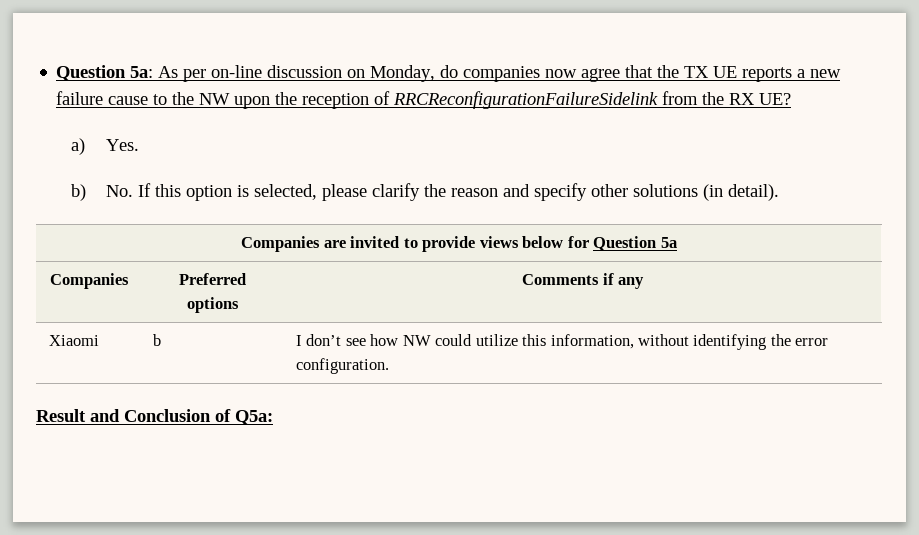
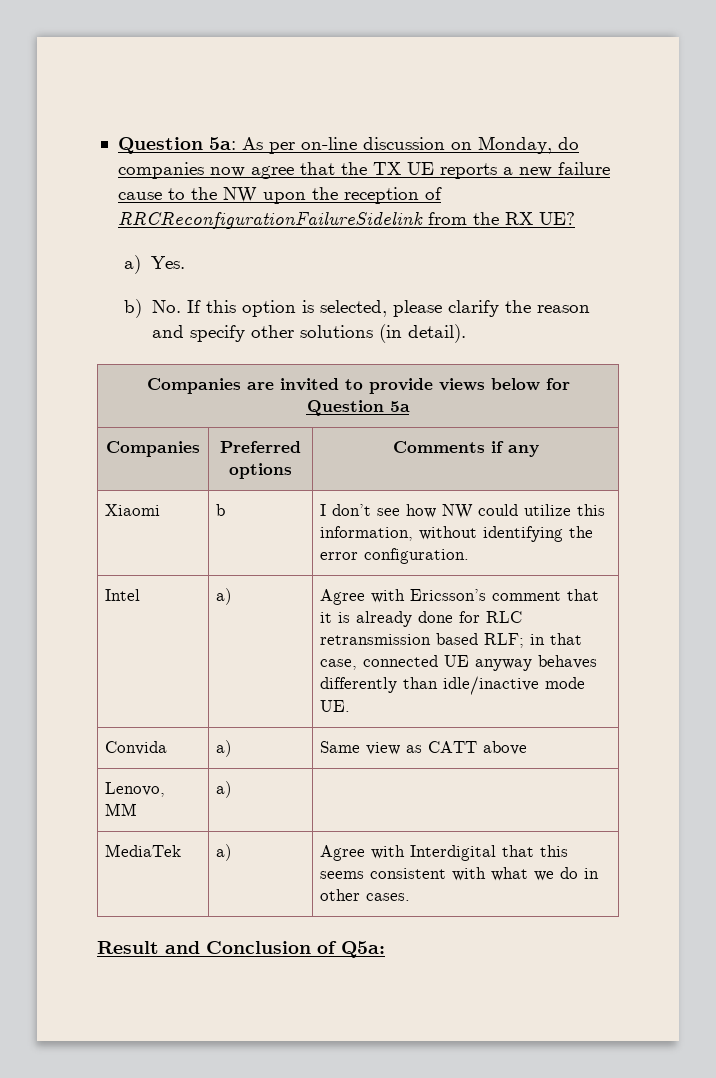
(389, 366) none -> [105,589,141,601] [216,588,233,605] [320,589,600,605] [320,611,523,627] [320,633,583,648] [320,655,598,671] [320,676,586,695] [320,700,351,712] [105,741,168,755] [216,740,233,757] [320,741,528,755] [105,782,166,797] [105,803,138,816] [216,781,233,798] [105,844,182,857] [216,844,233,861] [320,845,569,861] [320,867,600,881] [320,889,411,901] // Intel | a) | Agree with Ericsson’s comment that it is already done for RLC retransmission based RLF; in that case, connected UE anyway behaves differently than idle/inactive mode UE. // Convida | a) | Same view as CATT above // Lenovo, MM | a) | // MediaTek | a) | Agree with Interdigital that this seems consistent with what we do in other cases.

